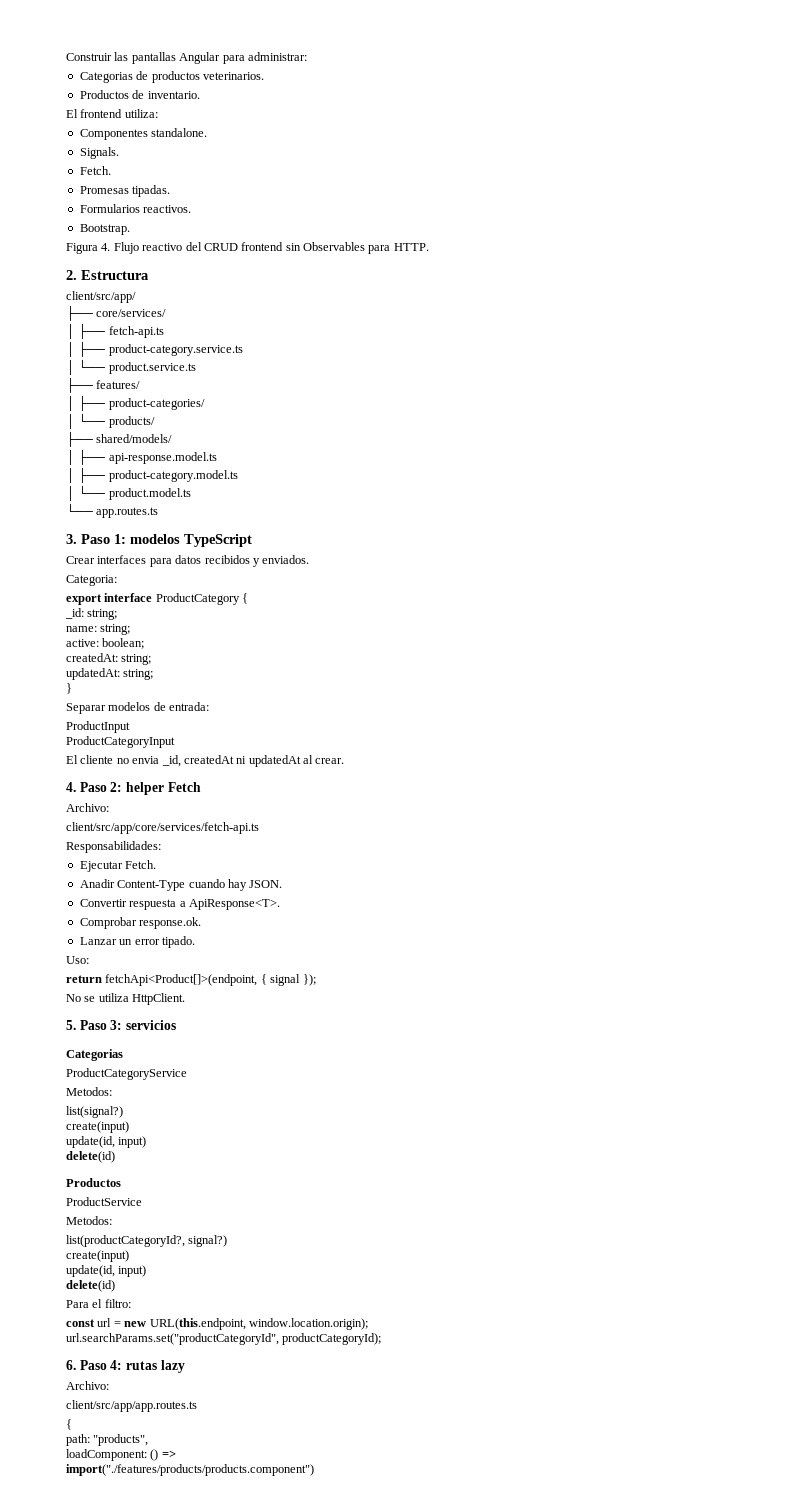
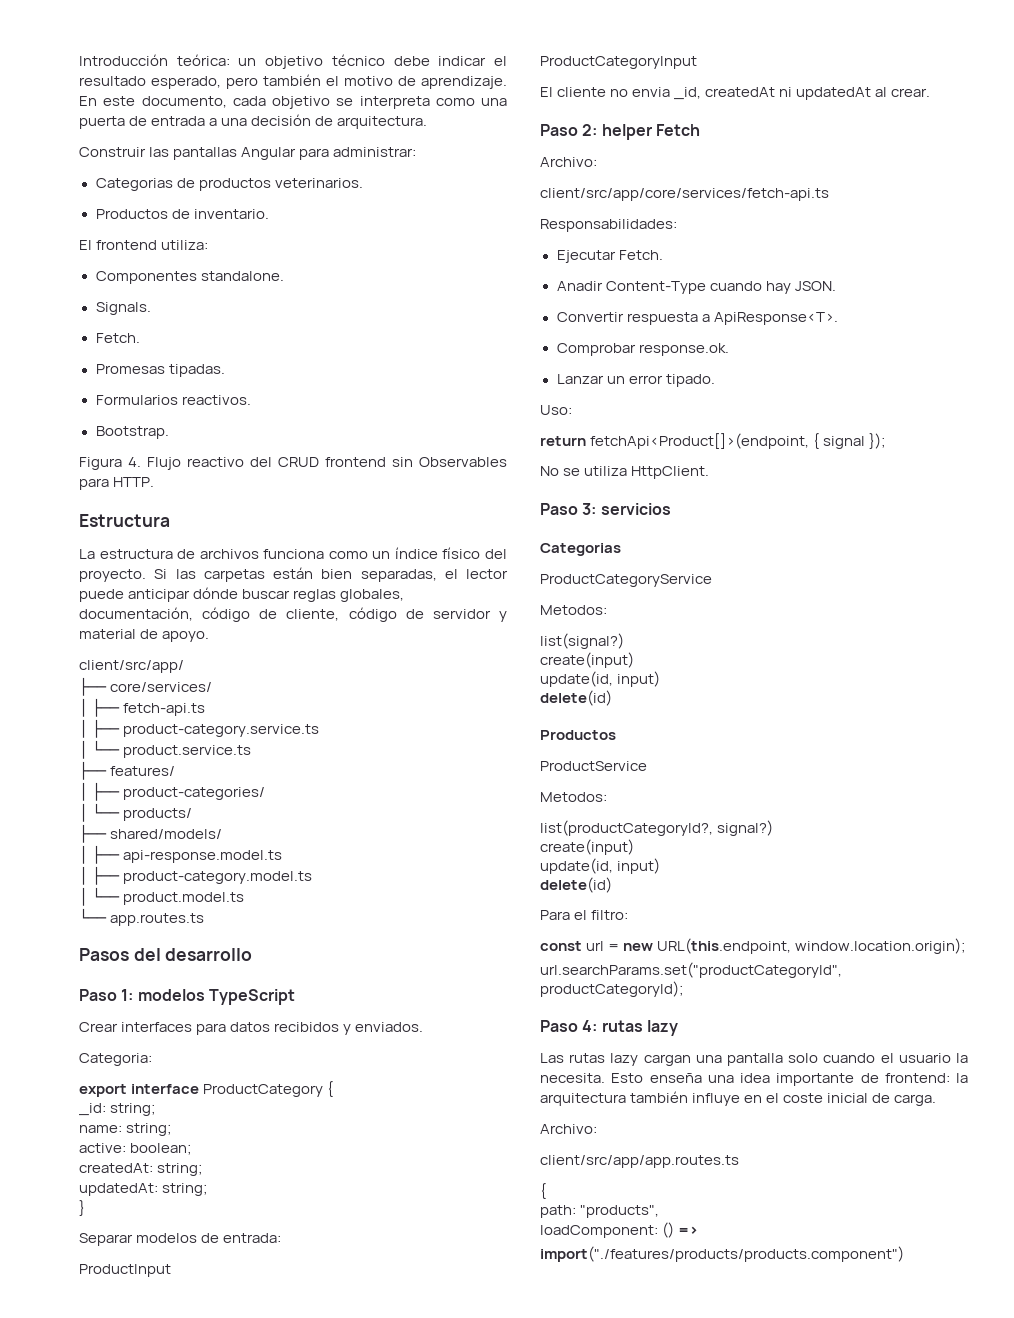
(66, 57) none -> [79,54,508,69] [79,74,507,89] [79,96,507,109] [79,114,428,129] Introducción teórica: un objetivo técnico debe indicar el resultado esperado, pero también el motivo de aprendizaje. En este documento, cada objetivo se interpreta como una puerta de entrada a una decisión de arquitectura. //
[66,270,77,280] 2. -> (155, 482) none
(149, 275) none -> [79,547,507,559] [79,567,508,582] [79,587,405,602] [79,607,508,622] [79,629,210,642] // La estructura de archivos funciona como un índice físico del proyecto. Si las carpetas están bien separadas, el lector puede anticipar dónde buscar reglas globales, documentación, código de cliente, código de servidor y material de apoyo.
[66,534,77,544] 3. -> [79,948,253,961] Pasos del desarrollo //
[66,782,76,792] 4. -> (931, 92) none
[66,1020,76,1030] 5. -> (710, 472) none
[66,1360,76,1370] 6. -> (684, 989) none
(185, 1366) none -> [540,1053,968,1066] [540,1073,968,1086] [540,1091,937,1106] // Las rutas lazy cargan una pantalla solo cuando el usuario la necesita. Esto enseña una idea importante de frontend: la arquitectura también influye en el coste inicial de carga.

